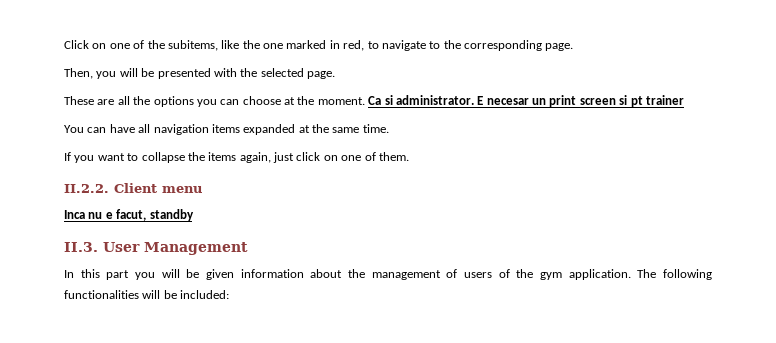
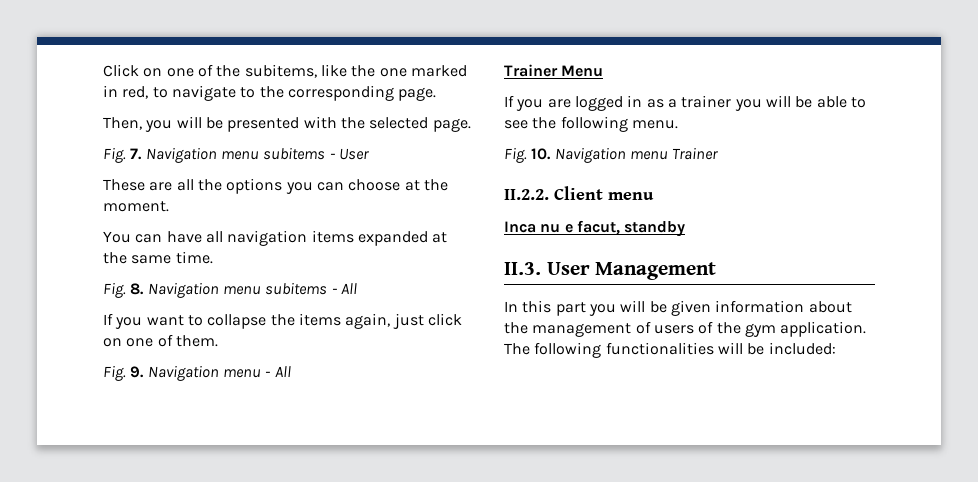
(335, 75) none -> [103,147,369,163] // Fig. 7. Navigation menu subitems - User
[368,95,684,107] Ca si administrator. E necesar un print screen si pt trainer -> (169, 206) none
(389, 128) none -> [103,282,357,298] // Fig. 8. Navigation menu subitems - All
(409, 156) none -> [103,365,291,381] [504,64,604,77] [504,95,866,111] [504,116,678,132] [504,147,719,163] // Fig. 9. Navigation menu - All // Trainer Menu // If you are logged in as a trainer you will be able to see the following menu. // Fig. 10. Navigation menu Trainer

